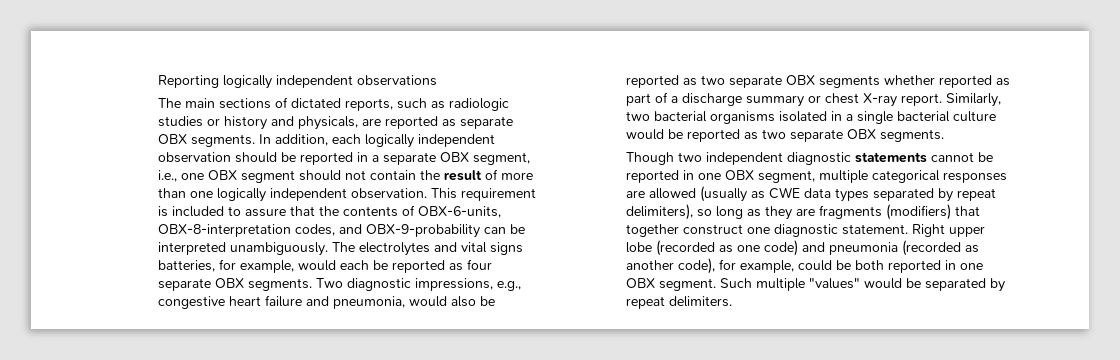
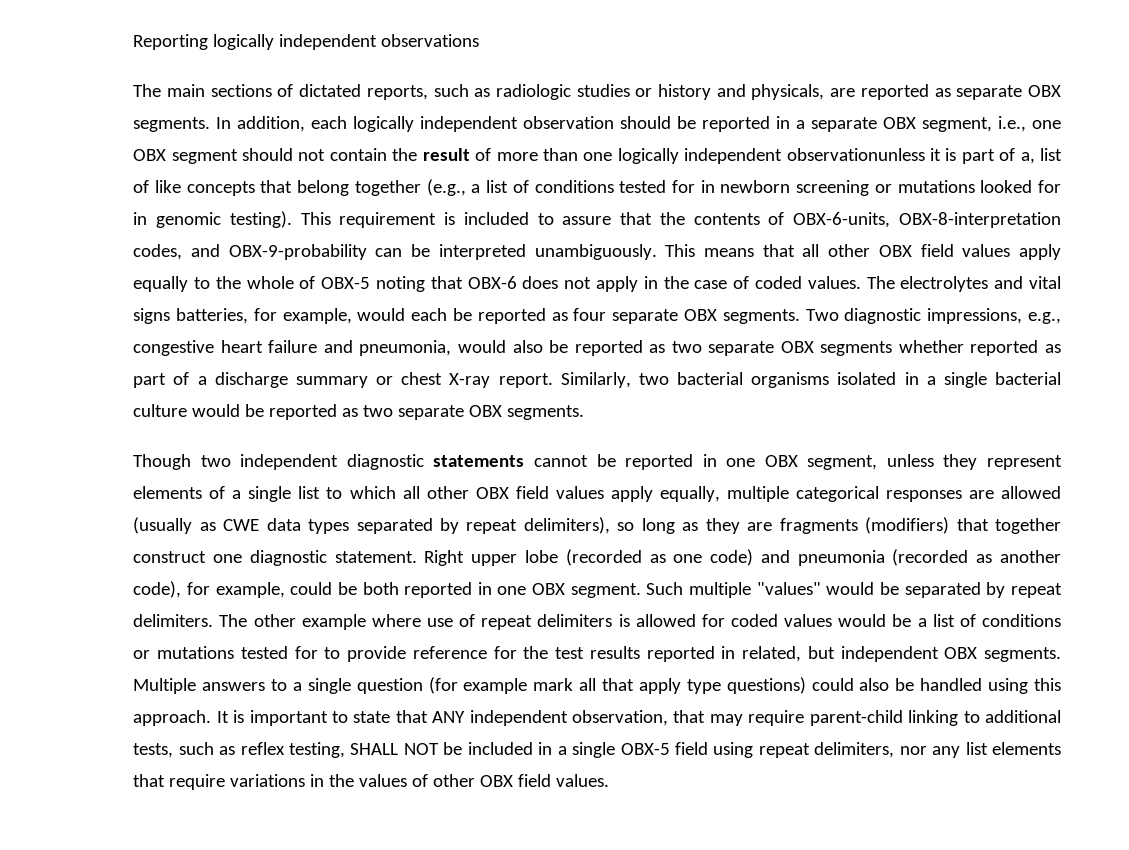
[351,188,428,199] observation. -> [786,148,1062,164] [133,179,1062,196] [133,211,292,228] observationunless it is part of a, list of like concepts that belong together (e.g., a list of conditions tested for in newborn screening or mutations looked for in genomic testing).
(329, 249) none -> [665,244,1061,260] [133,276,861,292] This means that all other OBX field values apply equally to the whole of OBX-5 noting that OBX-6 does not apply in the case of coded values.
(816, 176) none -> [886,454,1062,470] [133,486,720,502] unless they represent elements of a single list to which all other OBX field values apply equally,
(733, 301) none -> [219,614,1062,630] [133,646,1061,662] [133,677,1061,694] [133,710,1061,726] [133,742,1061,758] [133,774,610,790] The other example where use of repeat delimiters is allowed for coded values would be a list of conditions or mutations tested for to provide reference for the test results reported in related, but independent OBX segments. Multiple answers to a single question (for example mark all that apply type questions) could also be handled using this approach. It is important to state that ANY independent observation, that may require parent-child linking to additional tests, such as reflex testing, SHALL NOT be included in a single OBX-5 field using repeat delimiters, nor any list elements that require variations in the values of other OBX field values.

